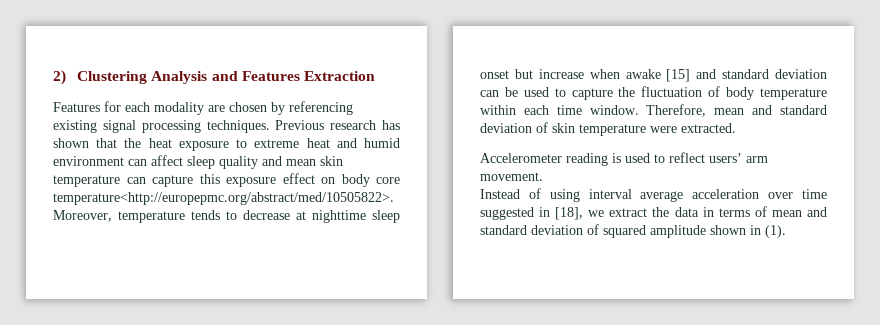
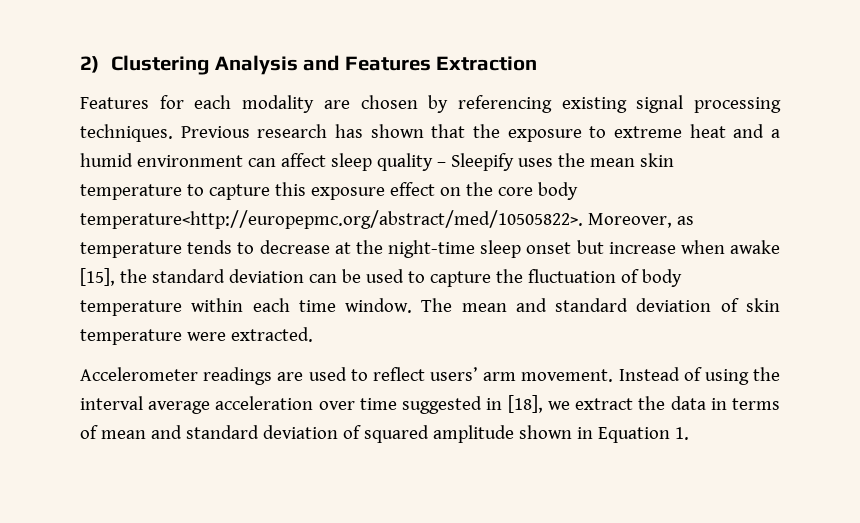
[148,138,172,148] heat -> (501, 131) none
(357, 143) none -> [771,129,780,138] a
[262,156,282,166] and -> [436,153,585,171] – Sleepify uses the
[126,177,146,184] can -> [186,184,204,196] to
[341,174,400,187] body core -> [465,182,578,200] the core body
(112, 216) none -> [676,216,694,225] as
[312,210,366,223] nighttime -> [355,240,475,258] the night-time
[666,69,717,82] [15] and -> [80,268,147,286] [15], the
[646,104,707,117] Therefore, -> [421,298,453,312] The
[566,153,621,166] reading is -> [203,367,304,385] readings are
(543, 176) // -> (614, 375) none
(580, 195) none -> [753,367,780,381] the
[765,225,786,238] (1). -> [597,427,689,443] Equation 1.

